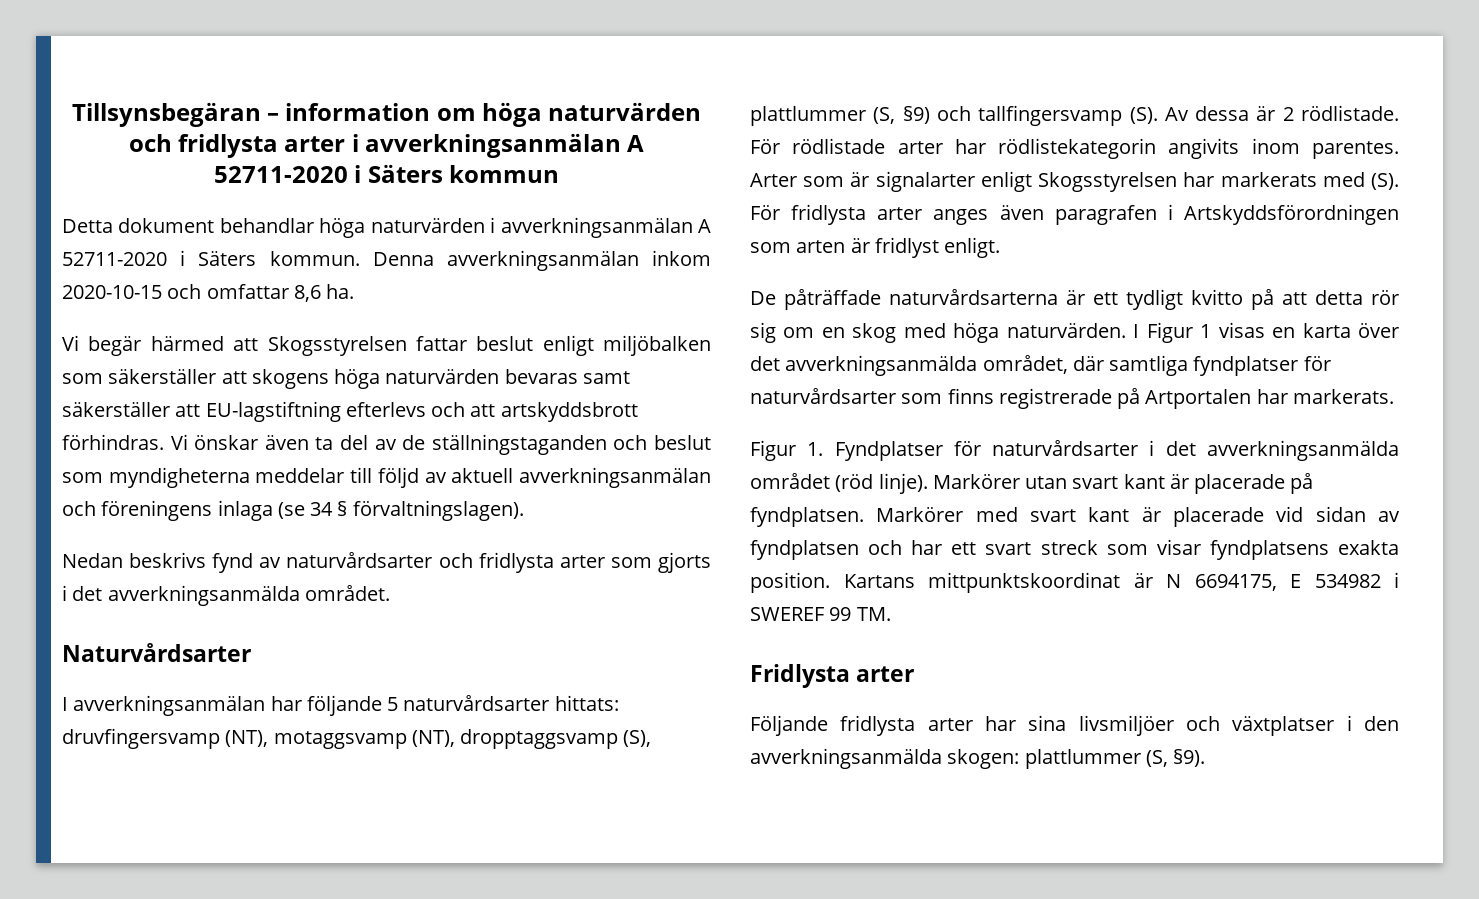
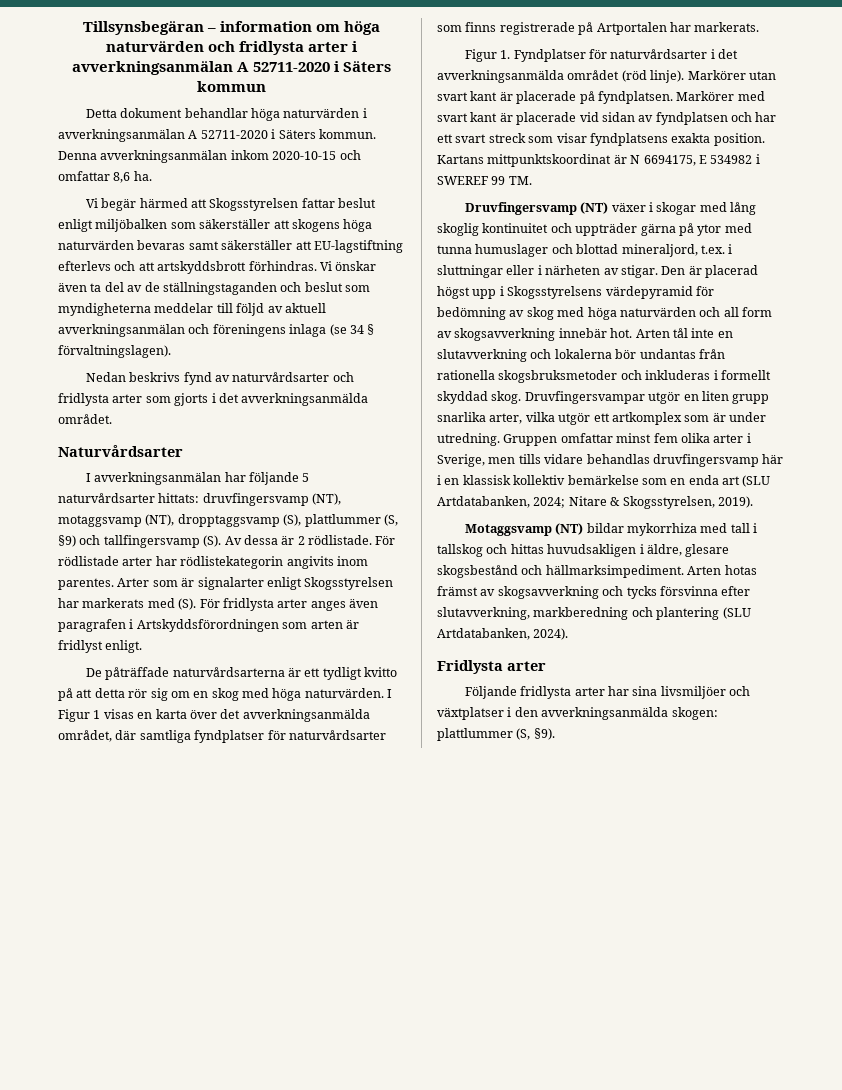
(891, 614) none -> [464,202,757,215] [437,223,752,236] [437,244,733,257] [437,265,758,278] [437,286,714,299] [437,307,772,320] [437,328,733,341] [437,349,725,362] [437,370,771,383] [437,391,770,404] [437,412,766,425] [437,433,751,446] [437,454,784,467] [437,475,771,487] [437,496,753,509] [464,523,758,536] [437,544,730,557] [437,565,757,578] [437,586,751,599] [437,607,751,620] [437,628,569,640] // Druvfingersvamp (NT) växer i skogar med lång skoglig kontinuitet och uppträder gärna på ytor med tunna humuslager och blottad mineraljord, t.ex. i sluttningar eller i närheten av stigar. Den är placerad högst upp i Skogsstyrelsens värdepyramid för bedömning av skog med höga naturvärden och all form av skogsavverkning innebär hot. Arten tål inte en slutavverkning och lokalerna bör undantas från rationella skogsbruksmetoder och inkluderas i formellt skyddad skog. Druvfingersvampar utgör en liten grupp snarlika arter, vilka utgör ett artkomplex som är under utredning. Gruppen omfattar minst fem olika arter i Sverige, men tills vidare behandlas druvfingersvamp här i en klassisk kollektiv bemärkelse som en enda art (SLU Artdatabanken, 2024; Nitare & Skogsstyrelsen, 2019). // Motaggsvamp (NT) bildar mykorrhiza med tall i tallskog och hittas huvudsakligen i äldre, glesare skogsbestånd och hällmarksimpediment. Arten hotas främst av skogsavverkning och tycks försvinna efter slutavverkning, markberedning och plantering (SLU Artdatabanken, 2024).

